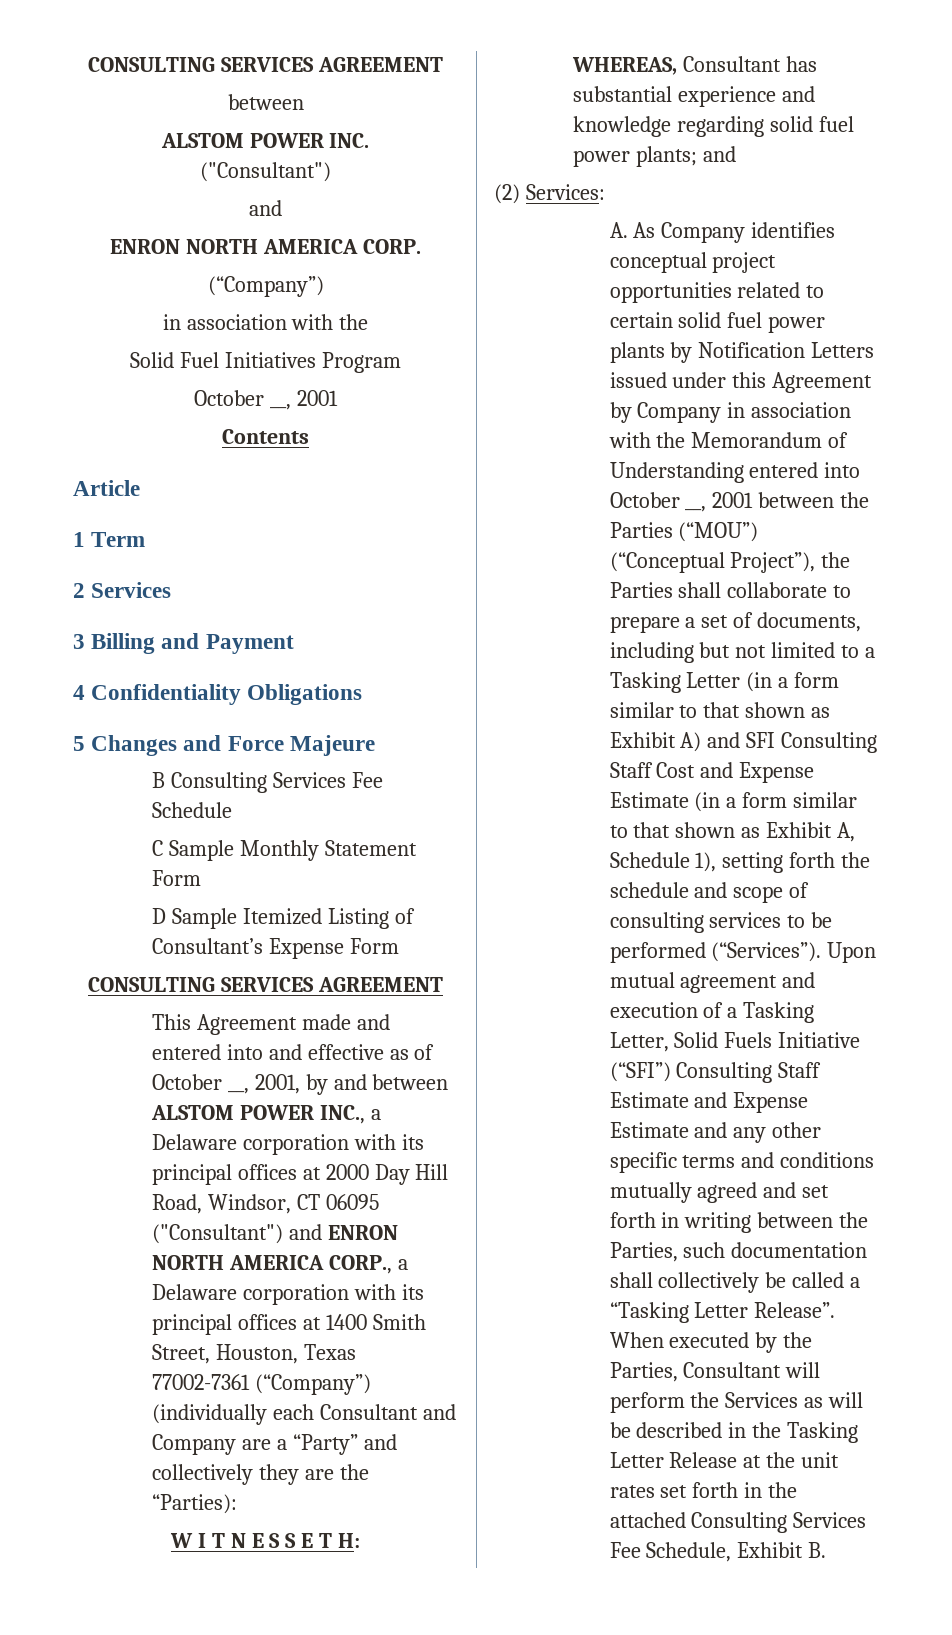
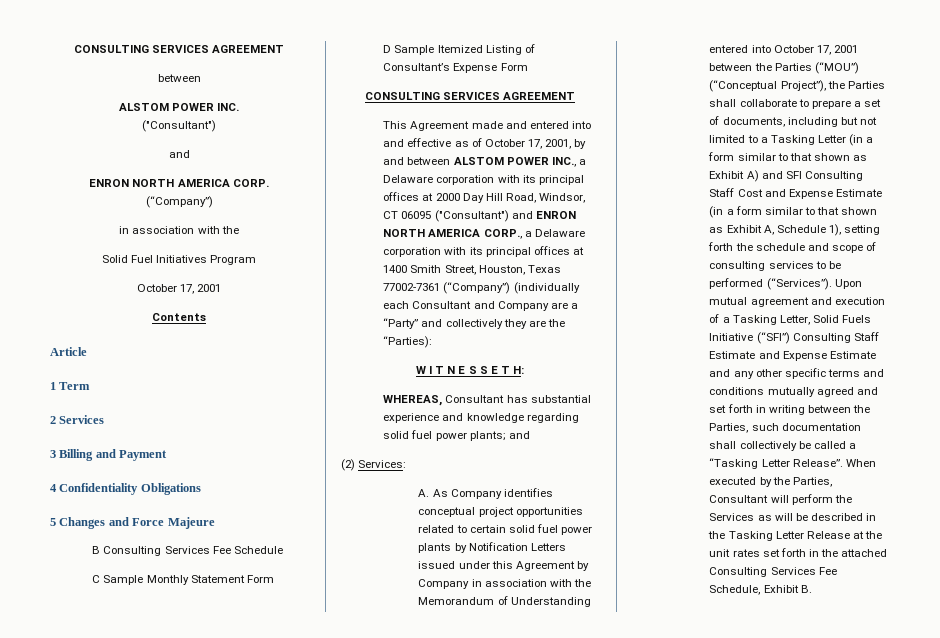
[270,404,291,410] __, -> [180,284,194,294] 17,
[227,1088,249,1094] __, -> [527,139,542,149] 17,
[685,506,707,512] __, -> [816,45,831,55] 17,

